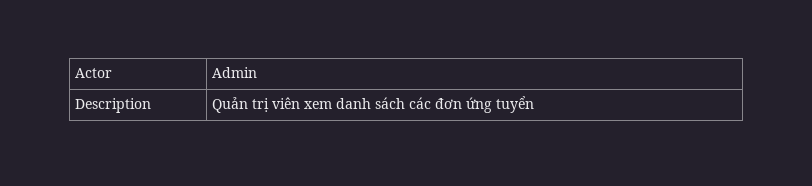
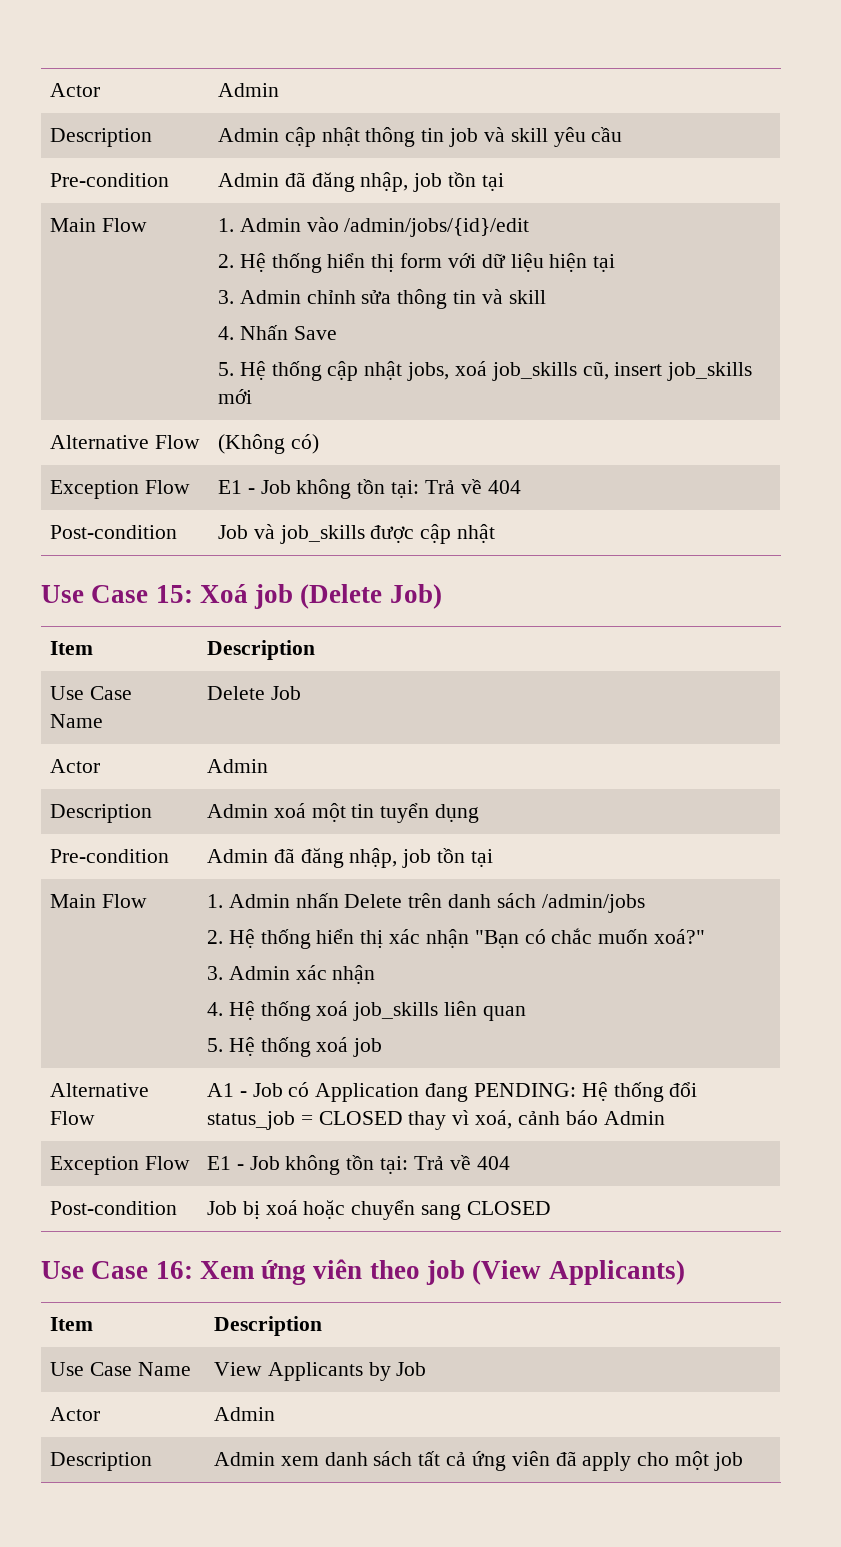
[74,68,112,78] [211,67,257,78] [74,98,151,113] [211,96,534,113] Actor | Admin // Description | Quản trị viên xem danh sách các đơn ứng tuyển -> [50,83,101,97] [218,83,280,97] [50,128,153,147] [218,127,623,147] [50,173,170,187] [218,172,504,192] [50,218,147,232] [218,217,530,237] [218,253,616,273] [218,289,546,309] [218,325,337,340] [218,361,753,381] [218,389,253,404] [50,435,200,449] [218,434,319,454] [50,480,190,499] [218,479,521,499] [50,525,178,539] [218,524,496,544] [41,584,442,609] [50,641,94,655] [207,640,316,660] [50,686,132,700] [50,714,104,728] [207,686,301,700] [50,759,101,773] [207,759,269,773] [50,804,153,823] [207,803,480,823] [50,849,170,863] [207,848,493,868] [50,894,147,908] [207,893,645,913] [207,928,705,949] [207,965,376,984] [207,1001,526,1021] [207,1037,383,1057] [50,1083,150,1097] [50,1111,96,1125] [207,1082,698,1102] [207,1110,665,1130] [50,1156,190,1175] [207,1155,510,1175] [50,1201,178,1215] [207,1200,551,1220] [41,1259,685,1285] [50,1317,94,1331] [214,1316,323,1336] [50,1362,191,1376] [214,1362,427,1381] [50,1407,101,1421] [214,1407,276,1421] [50,1452,153,1471] [214,1451,743,1471] Actor | Admin // Description | Admin cập nhật thông tin job và skill yêu cầu // Pre-condition | Admin đã đăng nhập, job tồn tại // Main Flow | 1. Admin vào /admin/jobs/{id}/edit // 2. Hệ thống hiển thị form với dữ liệu hiện tại // 3. Admin chỉnh sửa thông tin và skill // 4. Nhấn Save // 5. Hệ thống cập nhật jobs, xoá job_skills cũ, insert job_skills mới // Alternative Flow | (Không có) // Exception Flow | E1 - Job không tồn tại: Trả về 404 // Post-condition | Job và job_skills được cập nhật // Use Case 15: Xoá job (Delete Job) // Item | Description // Use Case Name | Delete Job // Actor | Admin // Description | Admin xoá một tin tuyển dụng // Pre-condition | Admin đã đăng nhập, job tồn tại // Main Flow | 1. Admin nhấn Delete trên danh sách /admin/jobs // 2. Hệ thống hiển thị xác nhận "Bạn có chắc muốn xoá?" // 3. Admin xác nhận // 4. Hệ thống xoá job_skills liên quan // 5. Hệ thống xoá job // Alternative Flow | A1 - Job có Application đang PENDING: Hệ thống đổi status_job = CLOSED thay vì xoá, cảnh báo Admin // Exception Flow | E1 - Job không tồn tại: Trả về 404 // Post-condition | Job bị xoá hoặc chuyển sang CLOSED // Use Case 16: Xem ứng viên theo job (View Applicants) // Item | Description // Use Case Name | View Applicants by Job // Actor | Admin // Description | Admin xem danh sách tất cả ứng viên đã apply cho một job

